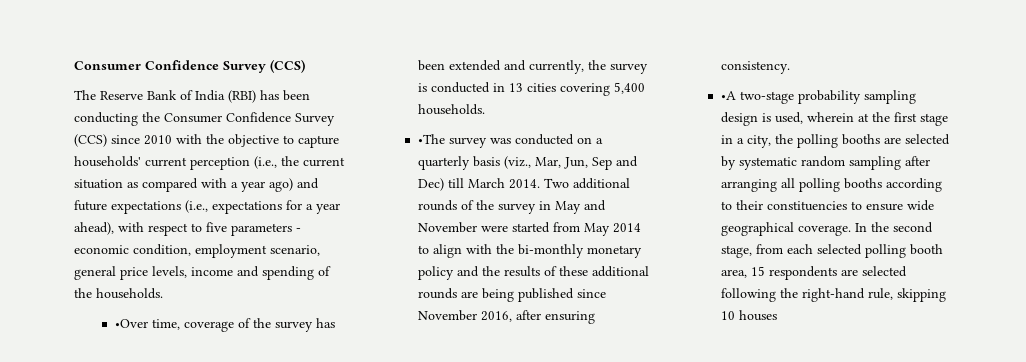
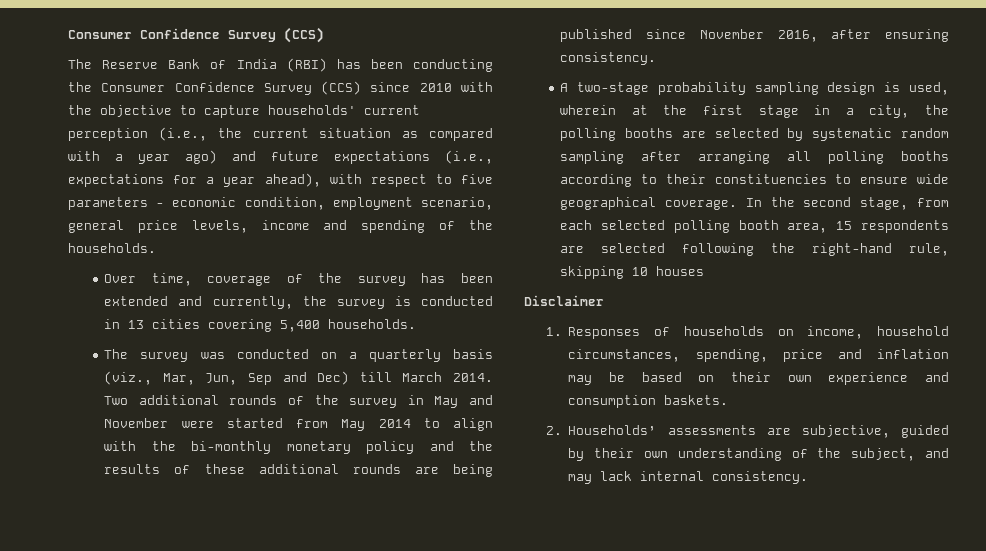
[114,319,148,328] •Over -> [104,274,137,283] Over
[417,134,445,144] •The -> [104,349,129,359] The
[720,91,736,100] •A -> [560,83,569,92] A
(777, 315) none -> [524,295,604,306] [545,326,949,339] [568,349,949,362] [568,372,949,385] [568,395,729,408] [545,425,949,438] [568,448,949,461] [568,471,809,484] // Disclaimer // 1. Responses of households on income, household circumstances, spending, price and inflation may be based on their own experience and consumption baskets. // 2. Households’ assessments are subjective, guided by their own understanding of the subject, and may lack internal consistency.

